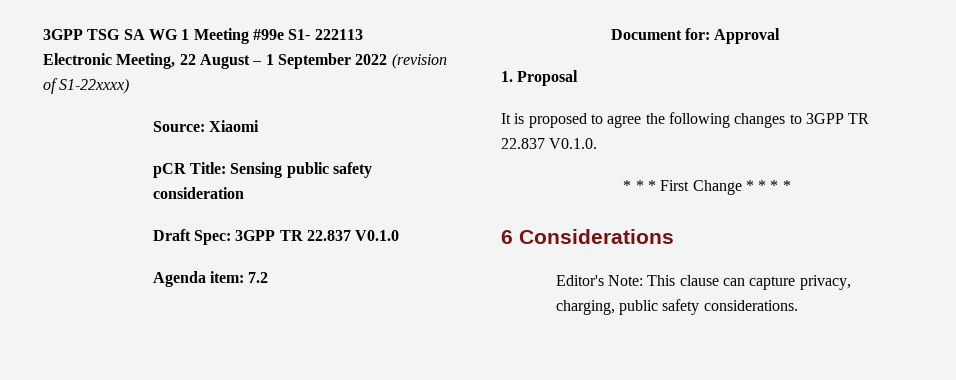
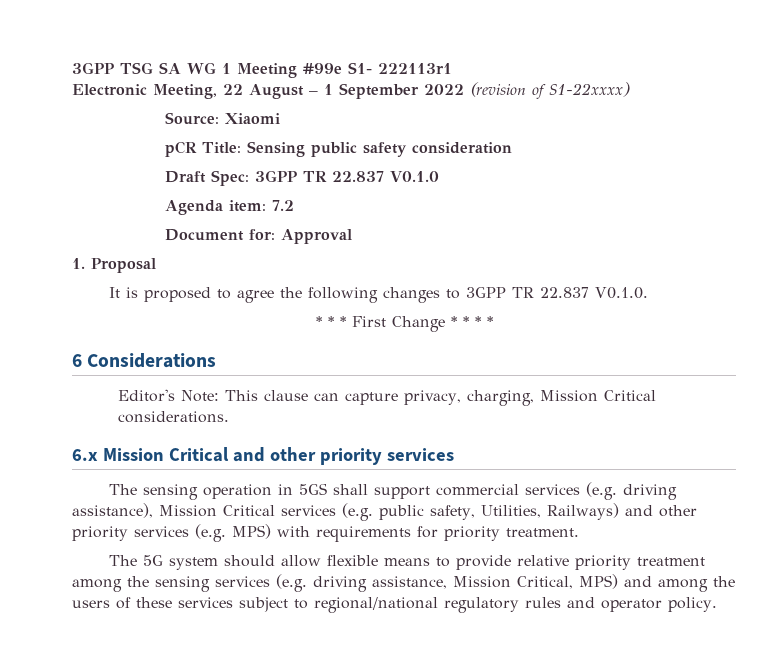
[314,29,363,40] 222113 -> [378,63,452,74] 222113r1
[619,299,798,315] public safety considerations. -> [540,390,657,402] [118,411,230,423] [72,447,454,465] [108,482,677,500] [72,503,697,521] [72,524,579,542] [108,555,705,570] [72,574,735,592] [72,597,717,613] Mission Critical considerations. // 6.x Mission Critical and other priority services // The sensing operation in 5GS shall support commercial services (e.g. driving assistance), Mission Critical services (e.g. public safety, Utilities, Railways) and other priority services (e.g. MPS) with requirements for priority treatment. // The 5G system should allow flexible means to provide relative priority treatment among the sensing services (e.g. driving assistance, Mission Critical, MPS) and among the users of these services subject to regional/national regulatory rules and operator policy.

